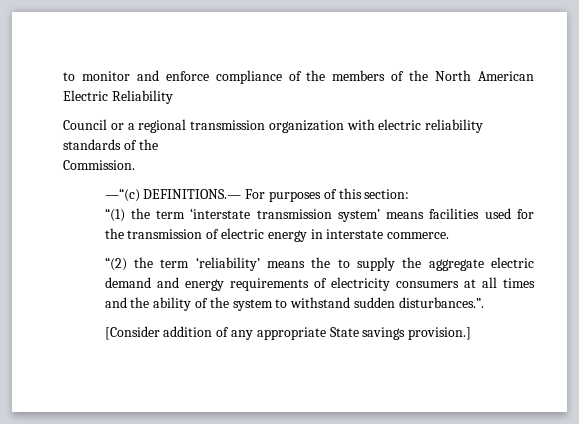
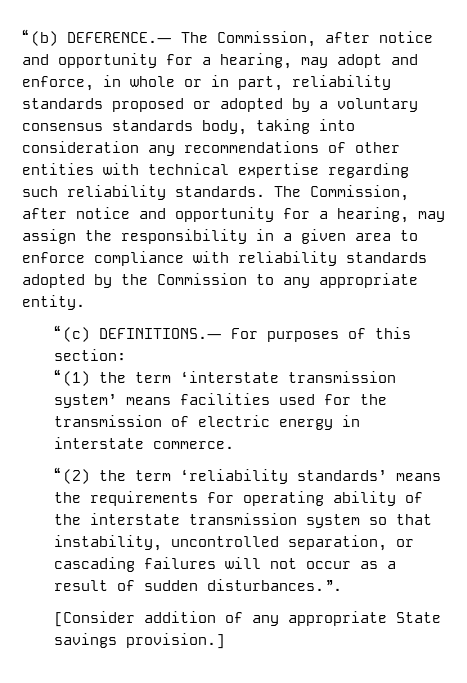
[63,70,534,84] [63,90,173,104] [63,119,484,133] [63,139,158,150] [63,160,135,170] [104,188,140,202] to monitor and enforce compliance of the members of the North American Electric Reliability // Council or a regional transmission organization with electric reliability standards of the // Commission. // ―“(c) -> [22,29,433,47] [22,53,418,69] [22,75,391,91] [22,98,418,112] [22,119,355,135] [22,141,400,156] [22,163,409,178] [22,185,409,201] [22,207,445,223] [22,229,418,244] [22,251,427,266] [22,273,418,288] [22,295,85,310] [53,325,90,342] “(b) DEFERENCE.― The Commission, after notice and opportunity for a hearing, may adopt and enforce, in whole or in part, reliability standards proposed or adopted by a voluntary consensus standards body, taking into consideration any recommendations of other entities with technical expertise regarding such reliability standards. The Commission, after notice and opportunity for a hearing, may assign the responsibility in a given area to enforce compliance with reliability standards adopted by the Commission to any appropriate entity. // “(c)
[195,257,534,271] [104,277,535,291] [104,297,351,311] ‘reliability’ means the to supply the aggregate electric demand and energy requirements of electricity consumers at all times and the ability of the system to withstand -> [179,469,441,484] [53,491,423,506] [53,513,432,528] [53,535,414,551] [53,557,396,572] [53,580,135,591] ‘reliability standards’ means the requirements for operating ability of the interstate transmission system so that instability, uncontrolled separation, or cascading failures will not occur as a result of

